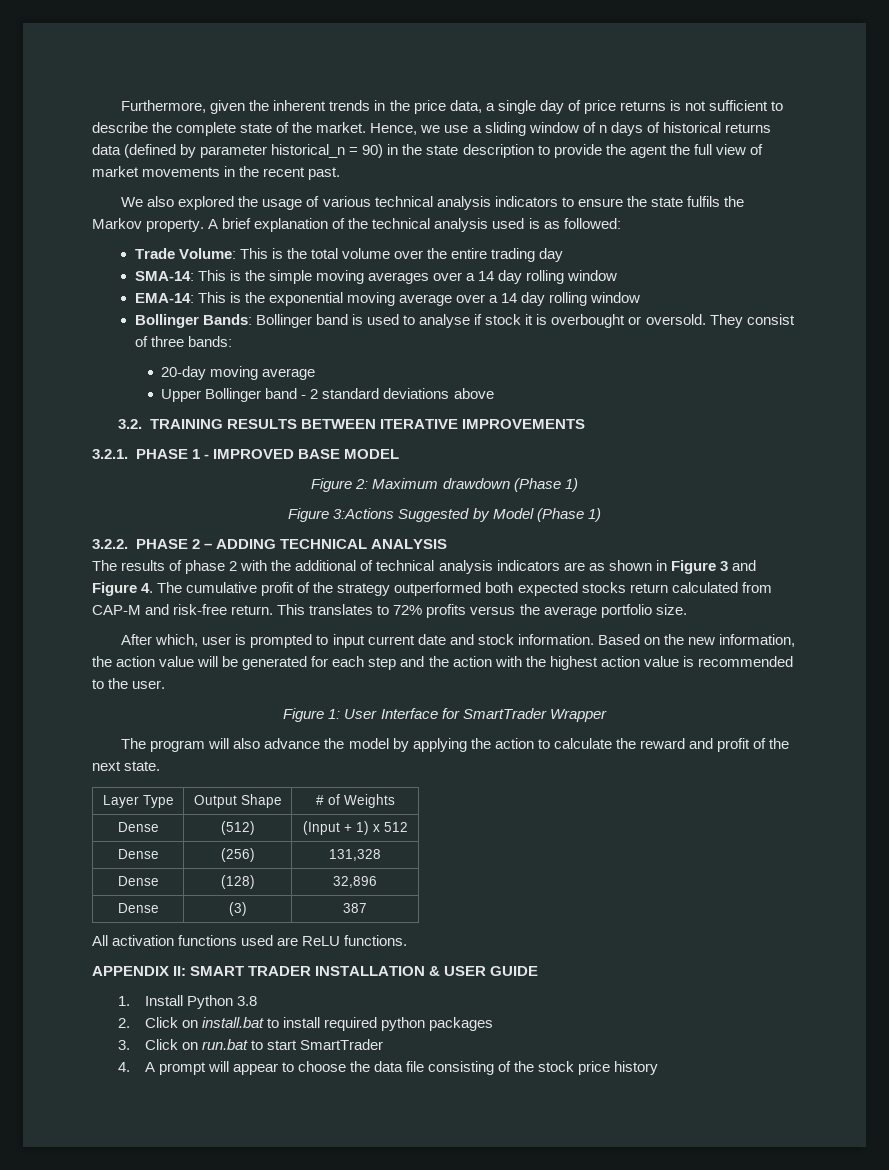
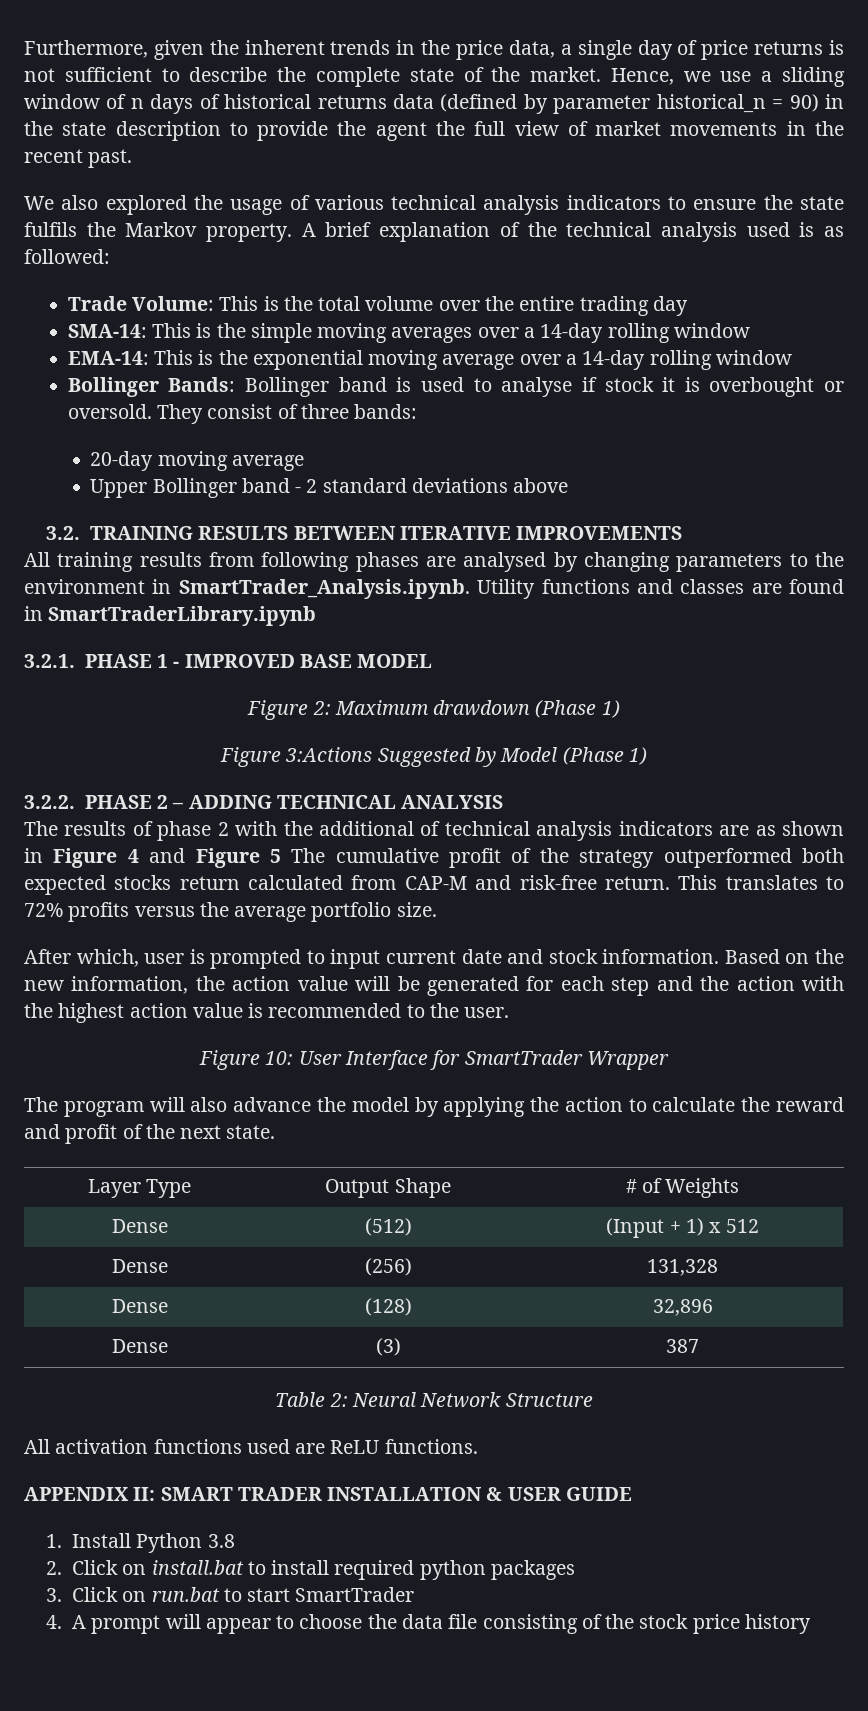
[478,270,523,284] 14 day -> [540,323,604,343] 14-day
[501,292,546,306] 14 day -> [582,350,646,370] 14-day
(586, 424) none -> [24,552,845,572] [24,579,844,599] [24,606,317,626] // All training results from following phases are analysed by changing parameters to the environment in SmartTrader_Analysis.ipynb. Utility functions and classes are found in SmartTraderLibrary.ipynb
[719,561,728,571] 3 -> [127,849,139,863] 4
[141,583,154,593] 4. -> [269,849,281,863] 5
[328,709,341,719] 1: -> [265,1051,294,1065] 10:
(367, 908) none -> [275,1392,593,1408] // Table 2: Neural Network Structure

